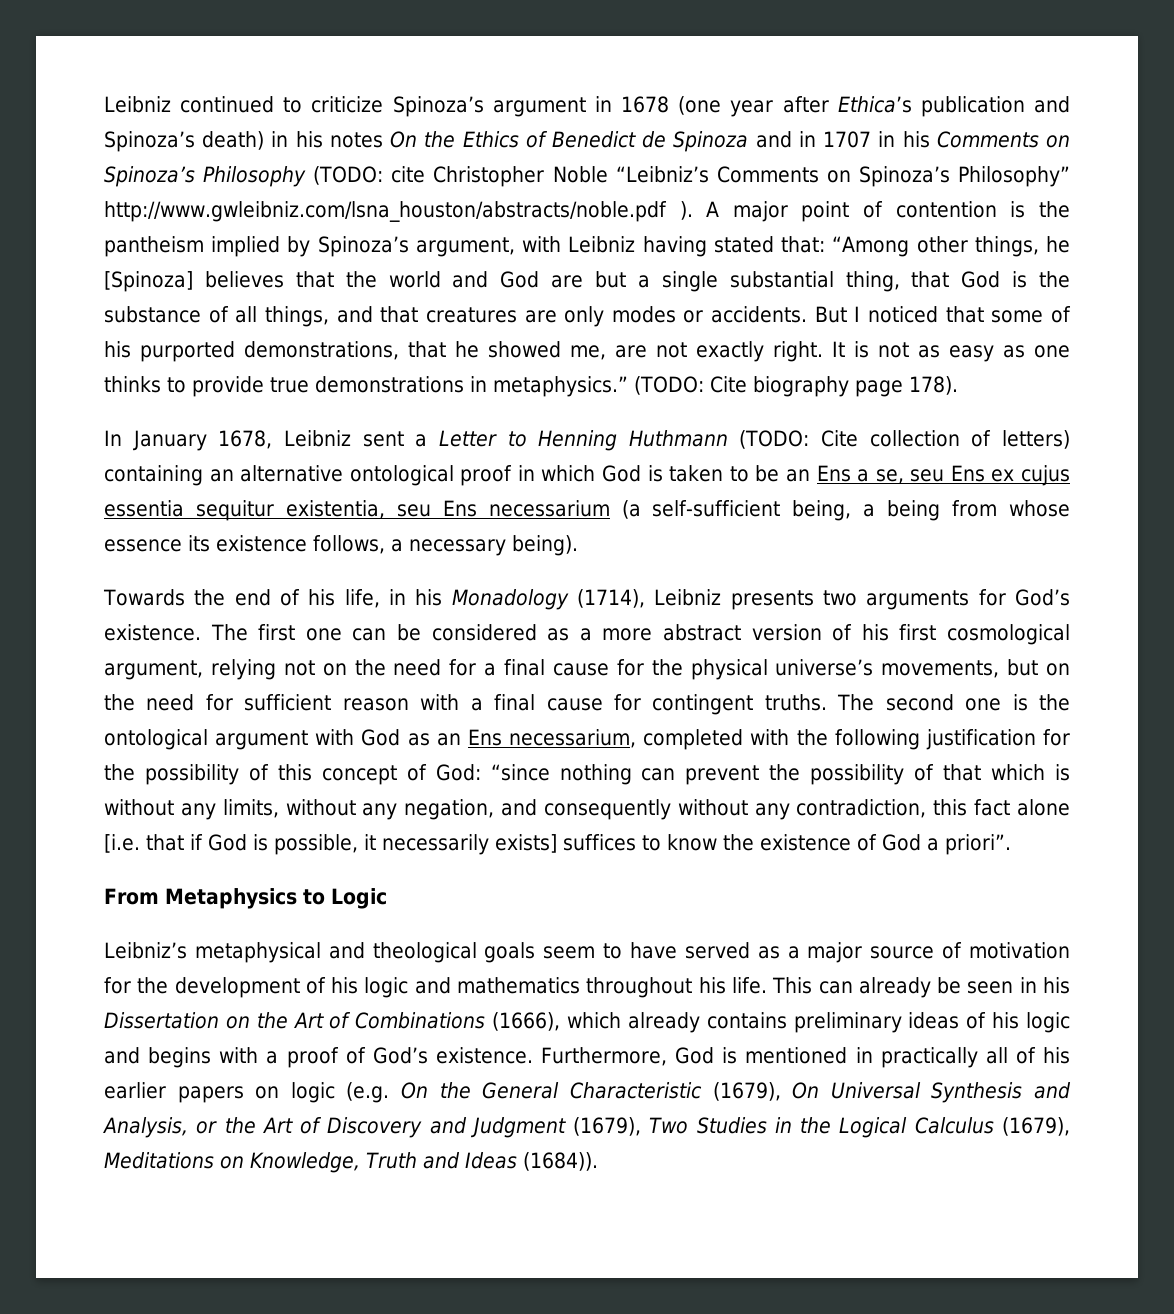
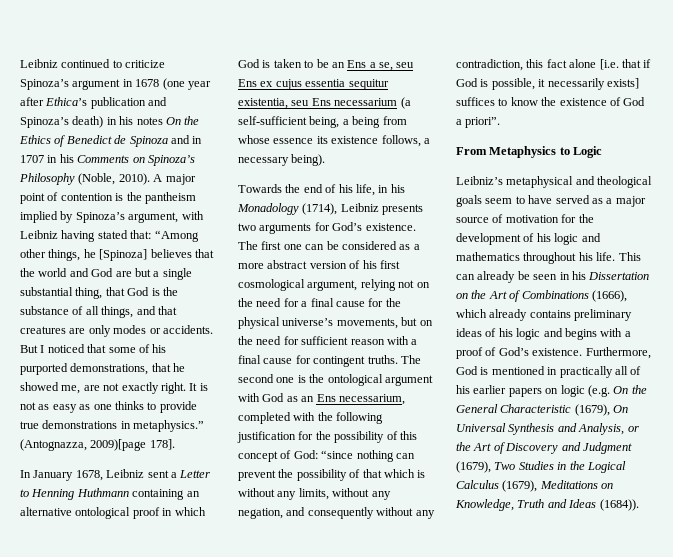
[313,166,1070,187] [104,201,693,222] (TODO: cite Christopher Noble “Leibniz’s Comments on Spinoza’s Philosophy” http://www.gwleibniz.com/lsna_houston/abstracts/noble.pdf ). -> [78,173,150,185] (Noble, 2010).
[634,376,958,397] (TODO: Cite biography page 178). -> [20,439,175,451] (Antognazza, 2009)[page 178].
[739,430,1070,449] (TODO: Cite collection of letters) -> (129, 492) none

